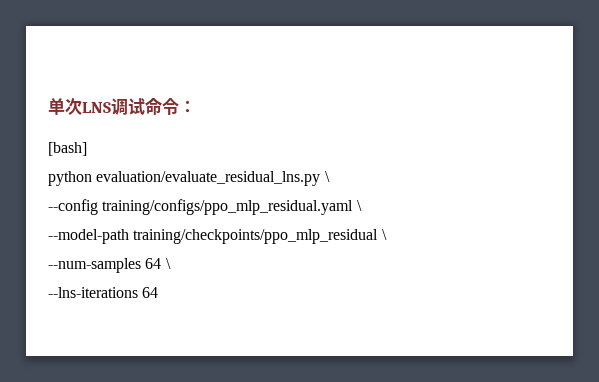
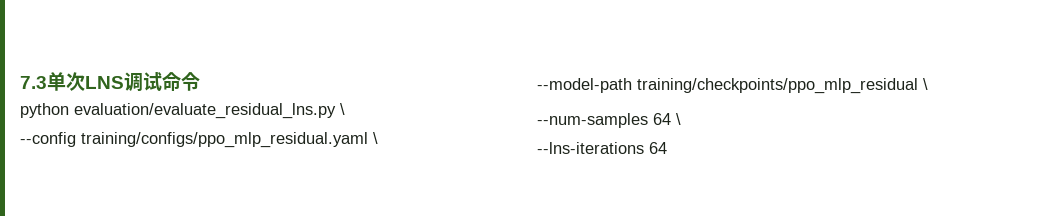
(48, 106) none -> [20,76,47,89] 7.3
[179,100,196,113] [48,142,87,156] ： // [bash] -> (200, 81) none

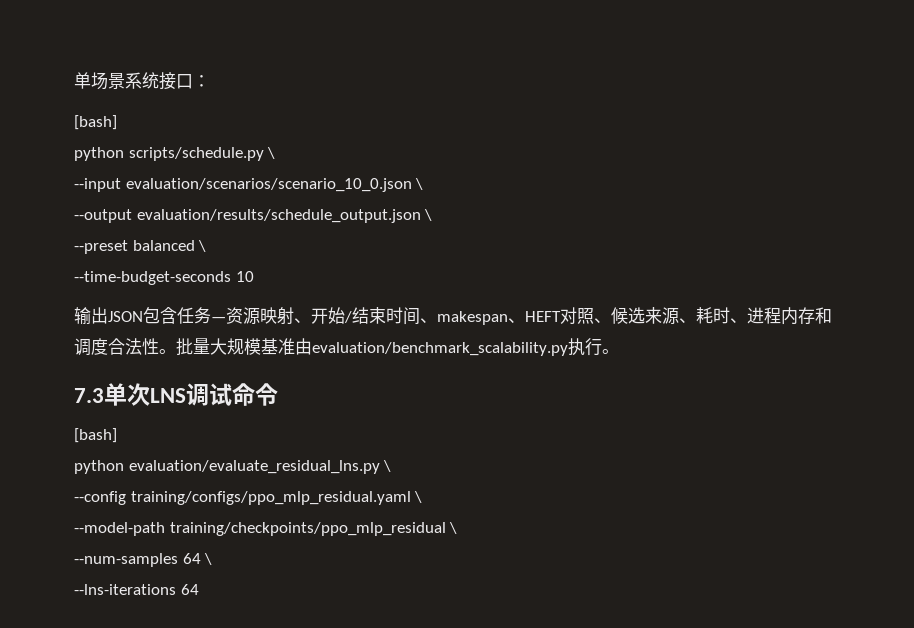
(20, 82) none -> [74,72,210,90] [74,115,117,130] [74,147,276,161] [74,178,424,192] [74,209,433,223] [74,240,207,254] [74,271,254,285] [74,307,832,325] [74,338,619,356] 单场景系统接口： // [bash] // python scripts/schedule.py \ // --input evaluation/scenarios/scenario_10_0.json \ // --output evaluation/results/schedule_output.json \ // --preset balanced \ // --time-budget-seconds 10 // 输出JSON包含任务—资源映射、开始/结束时间、makespan、HEFT对照、候选来源、耗时、进程内存和调度合法性。批量大规模基准由evaluation/benchmark_scalability.py执行。 //
(200, 81) none -> [74,428,117,443] // [bash]

